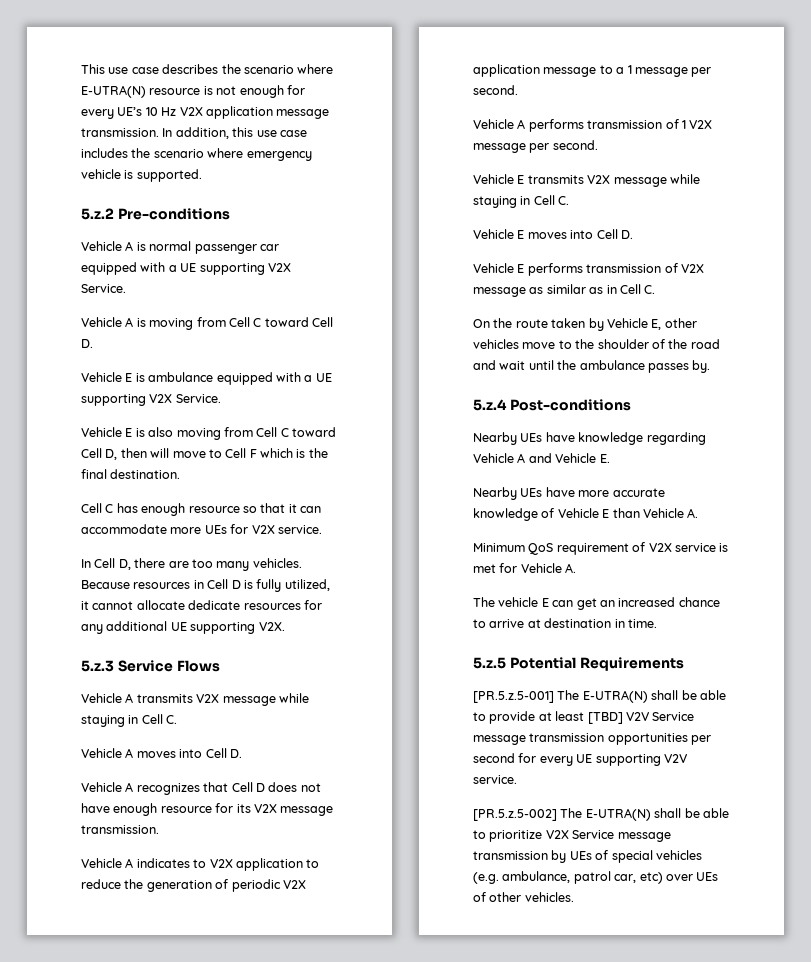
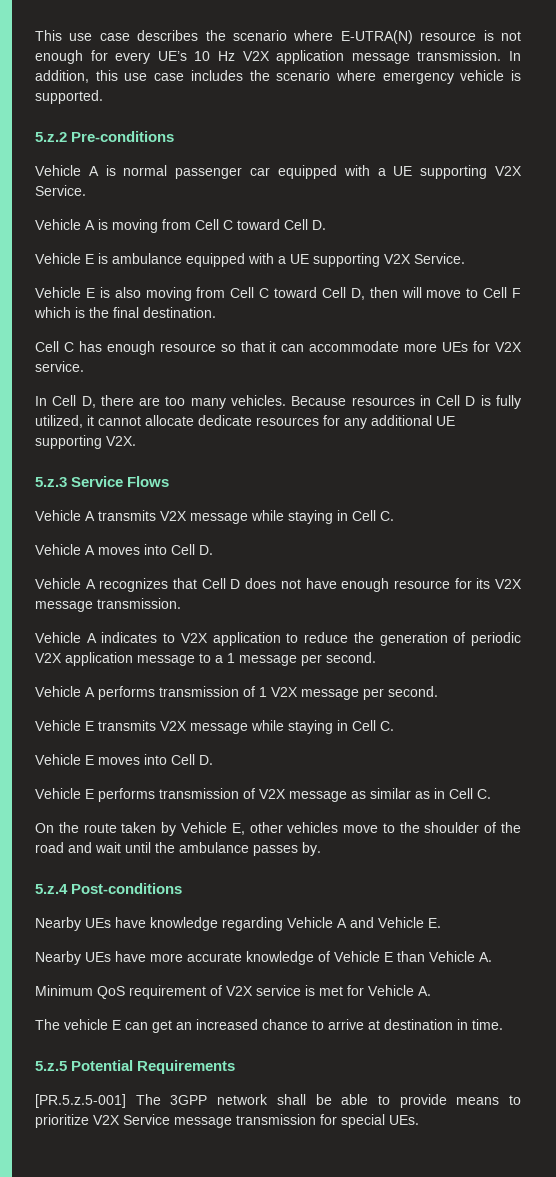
[582,690,648,703] E-UTRA(N) -> [170,1094,269,1105] 3GPP network
[538,711,695,724] [473,733,712,745] [473,753,688,766] [473,775,517,784] [473,808,729,821] at least [TBD] V2V Service message transmission opportunities per second for every UE supporting V2V service. // [PR.5.z.5-002] The E-UTRA(N) shall be able -> [456,1097,500,1105] means
[551,850,702,863] [473,871,719,884] [473,892,574,902] by UEs of special vehicles (e.g. ambulance, patrol car, etc) over UEs of other vehicles. -> [320,1114,419,1128] for special UEs.

